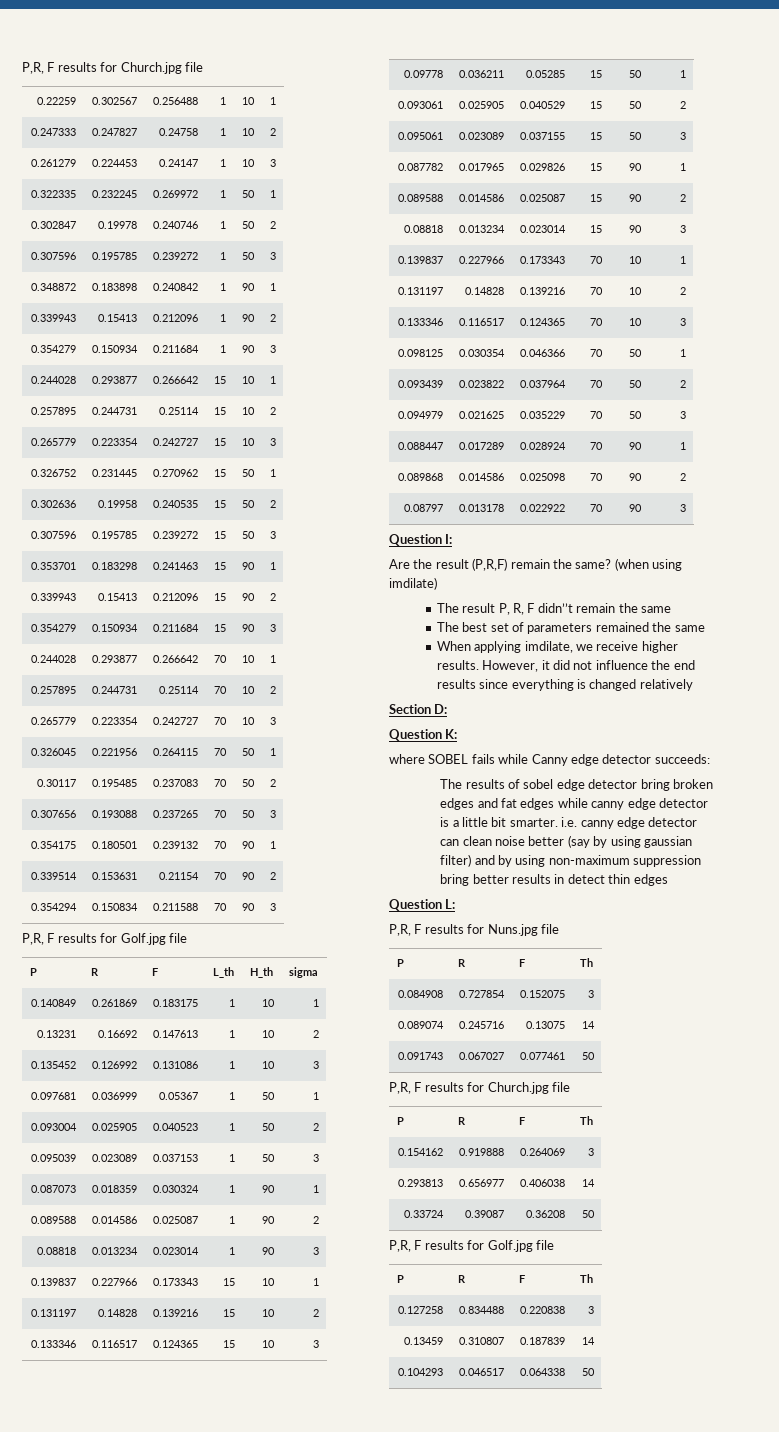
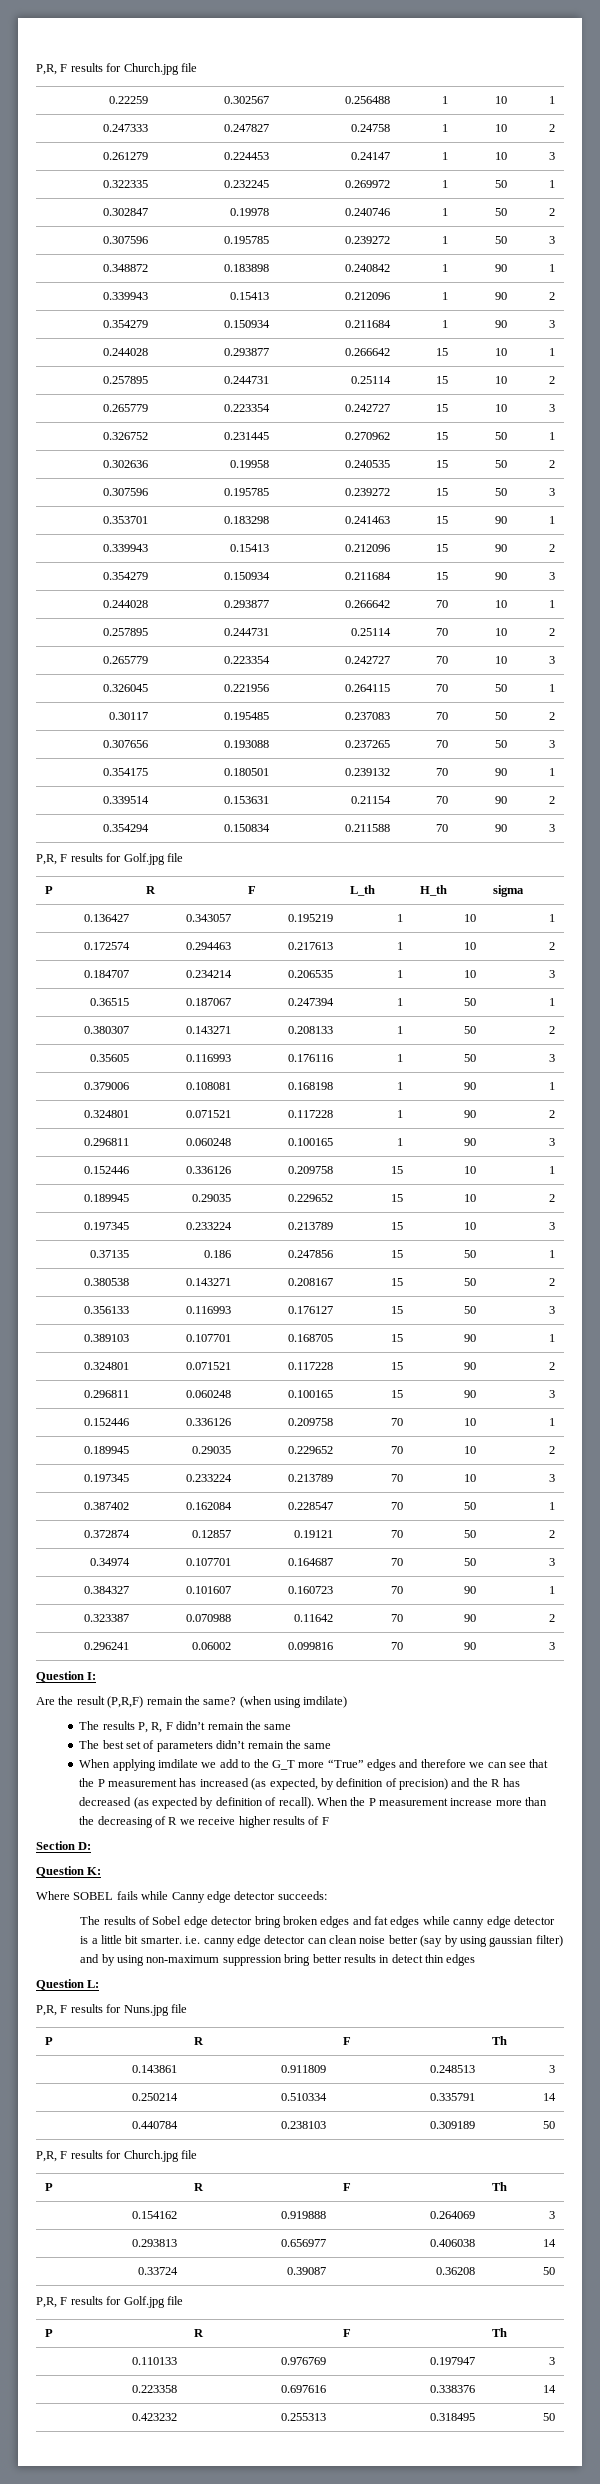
[31,999,77,1007] [92,999,138,1007] [153,999,199,1007] [229,999,236,1007] [262,999,276,1007] [313,999,320,1007] [37,1030,77,1038] [98,1030,138,1038] [153,1030,199,1038] [229,1030,236,1038] [262,1030,276,1038] [313,1030,320,1038] [31,1061,77,1069] [92,1061,138,1069] [153,1061,199,1069] [229,1061,236,1069] [262,1061,276,1069] [313,1061,320,1069] [31,1092,77,1100] [92,1092,138,1100] [159,1092,199,1100] [229,1092,236,1100] [262,1092,276,1100] [313,1092,320,1100] [31,1123,78,1131] [92,1123,138,1131] [153,1123,199,1131] [229,1123,236,1131] [262,1123,276,1131] [313,1123,320,1131] [31,1154,77,1162] [92,1154,138,1162] [153,1154,199,1162] [229,1154,236,1162] [262,1154,276,1162] [313,1154,320,1162] [31,1185,77,1193] [92,1185,138,1193] [153,1185,200,1193] [229,1185,236,1193] [262,1185,276,1193] [313,1185,320,1193] [31,1216,77,1224] [92,1216,138,1224] [153,1216,199,1224] [229,1216,236,1224] [262,1216,276,1224] [313,1216,320,1224] [37,1247,77,1255] [92,1247,139,1255] [153,1247,200,1255] [229,1247,236,1255] [262,1247,276,1255] [313,1247,320,1255] [31,1278,77,1286] [92,1278,138,1286] [153,1278,199,1286] [223,1278,236,1286] [262,1278,276,1286] [313,1278,320,1286] [31,1309,77,1317] [98,1309,138,1317] [153,1309,199,1317] [223,1309,236,1317] [262,1309,276,1317] [313,1309,320,1317] [31,1340,77,1348] [92,1340,138,1348] [153,1340,199,1348] [223,1340,236,1348] [262,1340,276,1348] [313,1340,320,1348] [404,70,444,78] [459,70,505,78] [526,70,566,78] [590,70,603,78] [629,70,643,78] [680,70,687,78] [398,101,444,109] [459,101,505,109] [520,101,566,109] [590,101,603,109] [629,101,643,109] [680,101,687,109] [398,132,444,140] [459,132,505,140] [520,132,566,140] [590,132,603,140] [629,132,643,140] [680,132,687,140] [398,163,444,171] [459,163,505,171] [520,163,566,171] [590,163,603,171] [629,163,643,171] [680,163,687,171] [398,194,444,202] [459,194,505,202] [520,194,566,202] [590,194,603,202] [629,194,643,202] [680,194,687,202] [404,225,444,233] [459,225,506,233] [520,225,567,233] [590,225,603,233] [629,225,643,233] [680,225,687,233] [398,256,444,264] [459,256,505,264] [520,256,566,264] [590,256,604,264] [629,256,643,264] [680,256,687,264] [398,287,444,295] [465,287,505,295] [520,287,566,295] [590,287,604,295] [629,287,643,295] [680,287,687,295] [398,318,444,326] [459,318,505,326] [520,318,566,326] [590,318,604,326] [629,318,643,326] [680,318,687,326] [398,349,444,357] [459,349,506,357] [520,349,566,357] [590,349,604,357] [629,349,643,357] [680,349,687,357] [398,380,444,388] [459,380,505,388] [520,380,567,388] [590,380,604,388] [629,380,643,388] [680,380,687,388] [398,411,444,419] [459,411,505,419] [520,411,566,419] [590,411,604,419] [629,411,643,419] [680,411,687,419] [398,442,444,450] [459,442,505,450] [520,442,567,450] [590,442,604,450] [629,442,643,450] [680,442,687,450] [398,473,444,481] [459,473,505,481] [520,473,566,481] [590,473,604,481] [629,473,643,481] [680,473,687,481] [404,504,444,512] [459,504,505,512] [520,504,566,512] 0.140849 | 0.261869 | 0.183175 | 1 | 10 | 1 // 0.13231 | 0.16692 | 0.147613 | 1 | 10 | 2 // 0.135452 | 0.126992 | 0.131086 | 1 | 10 | 3 // 0.097681 | 0.036999 | 0.05367 | 1 | 50 | 1 // 0.093004 | 0.025905 | 0.040523 | 1 | 50 | 2 // 0.095039 | 0.023089 | 0.037153 | 1 | 50 | 3 // 0.087073 | 0.018359 | 0.030324 | 1 | 90 | 1 // 0.089588 | 0.014586 | 0.025087 | 1 | 90 | 2 // 0.08818 | 0.013234 | 0.023014 | 1 | 90 | 3 // 0.139837 | 0.227966 | 0.173343 | 15 | 10 | 1 // 0.131197 | 0.14828 | 0.139216 | 15 | 10 | 2 // 0.133346 | 0.116517 | 0.124365 | 15 | 10 | 3 // 0.09778 | 0.036211 | 0.05285 | 15 | 50 | 1 // 0.093061 | 0.025905 | 0.040529 | 15 | 50 | 2 // 0.095061 | 0.023089 | 0.037155 | 15 | 50 | 3 // 0.087782 | 0.017965 | 0.029826 | 15 | 90 | 1 // 0.089588 | 0.014586 | 0.025087 | 15 | 90 | 2 // 0.08818 | 0.013234 | 0.023014 | 15 | 90 | 3 // 0.139837 | 0.227966 | 0.173343 | 70 | 10 | 1 // 0.131197 | 0.14828 | 0.139216 | 70 | 10 | 2 // 0.133346 | 0.116517 | 0.124365 | 70 | 10 | 3 // 0.098125 | 0.030354 | 0.046366 | 70 | 50 | 1 // 0.093439 | 0.023822 | 0.037964 | 70 | 50 | 2 // 0.094979 | 0.021625 | 0.035229 | 70 | 50 | 3 // 0.088447 | 0.017289 | 0.028924 | 70 | 90 | 1 // 0.089868 | 0.014586 | 0.025098 | 70 | 90 | 2 // 0.08797 | 0.013178 | 0.022922 -> [83,914,129,922] [185,914,231,922] [287,914,333,922] [396,914,403,922] [463,914,476,922] [548,914,555,922] [83,942,130,950] [185,942,231,950] [287,942,333,950] [396,942,403,950] [463,942,476,950] [548,942,555,950] [83,970,129,978] [185,970,232,978] [287,970,333,978] [396,970,403,978] [463,970,476,978] [548,970,555,978] [89,998,129,1006] [185,998,231,1006] [287,998,334,1006] [396,998,403,1006] [463,998,476,1006] [548,998,555,1006] [83,1026,129,1034] [185,1026,231,1034] [287,1026,333,1034] [396,1026,403,1034] [463,1026,476,1034] [548,1026,555,1034] [89,1054,129,1062] [185,1054,231,1062] [287,1054,333,1062] [396,1054,403,1062] [463,1054,476,1062] [548,1054,555,1062] [83,1082,129,1090] [185,1082,231,1090] [287,1082,333,1090] [396,1082,403,1090] [463,1082,476,1090] [548,1082,555,1090] [83,1110,129,1118] [185,1110,231,1118] [287,1110,333,1118] [396,1110,403,1118] [463,1110,476,1118] [548,1110,555,1118] [83,1138,129,1146] [185,1138,231,1146] [287,1138,333,1146] [396,1138,403,1146] [463,1138,476,1146] [548,1138,555,1146] [83,1166,129,1174] [185,1166,231,1174] [287,1166,333,1174] [390,1166,403,1174] [463,1166,476,1174] [548,1166,555,1174] [83,1194,129,1202] [191,1194,231,1202] [287,1194,333,1202] [390,1194,403,1202] [463,1194,476,1202] [548,1194,555,1202] [83,1222,129,1230] [185,1222,232,1230] [287,1222,333,1230] [390,1222,403,1230] [463,1222,476,1230] [548,1222,555,1230] [89,1250,129,1258] [203,1250,231,1258] [287,1250,333,1258] [390,1250,403,1258] [463,1250,476,1258] [548,1250,555,1258] [83,1278,129,1286] [185,1278,231,1286] [287,1278,333,1286] [390,1278,403,1286] [463,1278,476,1286] [548,1278,555,1286] [83,1306,129,1314] [185,1306,231,1314] [287,1306,333,1314] [390,1306,403,1314] [463,1306,476,1314] [548,1306,555,1314] [83,1334,129,1342] [185,1334,231,1342] [287,1334,333,1342] [390,1334,403,1342] [463,1334,476,1342] [548,1334,555,1342] [83,1362,129,1370] [185,1362,231,1370] [287,1362,333,1370] [390,1362,403,1370] [463,1362,476,1370] [548,1362,555,1370] [83,1390,129,1398] [185,1390,231,1398] [287,1390,333,1398] [390,1390,403,1398] [463,1390,476,1398] [548,1390,555,1398] [83,1418,129,1426] [185,1418,231,1426] [287,1418,333,1426] [390,1418,403,1426] [463,1418,476,1426] [548,1418,555,1426] [83,1446,129,1454] [191,1446,231,1454] [287,1446,333,1454] [390,1446,403,1454] [463,1446,476,1454] [548,1446,555,1454] [83,1474,129,1482] [185,1474,232,1482] [287,1474,333,1482] [390,1474,403,1482] [463,1474,476,1482] [548,1474,555,1482] [83,1502,129,1510] [185,1502,232,1510] [287,1502,333,1510] [390,1502,403,1510] [463,1502,476,1510] [548,1502,555,1510] [83,1530,130,1538] [191,1530,231,1538] [293,1530,333,1538] [390,1530,403,1538] [463,1530,476,1538] [548,1530,555,1538] [89,1558,130,1566] [185,1558,231,1566] [287,1558,333,1566] [390,1558,403,1566] [463,1558,476,1566] [548,1558,555,1566] [83,1586,129,1594] [185,1586,231,1594] [287,1586,333,1594] [390,1586,403,1594] [463,1586,476,1594] [548,1586,555,1594] [83,1614,129,1622] [185,1614,231,1622] [293,1614,333,1622] [390,1614,403,1622] [463,1614,476,1622] [548,1614,555,1622] [83,1642,129,1650] [191,1642,231,1650] [287,1642,333,1650] 0.136427 | 0.343057 | 0.195219 | 1 | 10 | 1 // 0.172574 | 0.294463 | 0.217613 | 1 | 10 | 2 // 0.184707 | 0.234214 | 0.206535 | 1 | 10 | 3 // 0.36515 | 0.187067 | 0.247394 | 1 | 50 | 1 // 0.380307 | 0.143271 | 0.208133 | 1 | 50 | 2 // 0.35605 | 0.116993 | 0.176116 | 1 | 50 | 3 // 0.379006 | 0.108081 | 0.168198 | 1 | 90 | 1 // 0.324801 | 0.071521 | 0.117228 | 1 | 90 | 2 // 0.296811 | 0.060248 | 0.100165 | 1 | 90 | 3 // 0.152446 | 0.336126 | 0.209758 | 15 | 10 | 1 // 0.189945 | 0.29035 | 0.229652 | 15 | 10 | 2 // 0.197345 | 0.233224 | 0.213789 | 15 | 10 | 3 // 0.37135 | 0.186 | 0.247856 | 15 | 50 | 1 // 0.380538 | 0.143271 | 0.208167 | 15 | 50 | 2 // 0.356133 | 0.116993 | 0.176127 | 15 | 50 | 3 // 0.389103 | 0.107701 | 0.168705 | 15 | 90 | 1 // 0.324801 | 0.071521 | 0.117228 | 15 | 90 | 2 // 0.296811 | 0.060248 | 0.100165 | 15 | 90 | 3 // 0.152446 | 0.336126 | 0.209758 | 70 | 10 | 1 // 0.189945 | 0.29035 | 0.229652 | 70 | 10 | 2 // 0.197345 | 0.233224 | 0.213789 | 70 | 10 | 3 // 0.387402 | 0.162084 | 0.228547 | 70 | 50 | 1 // 0.372874 | 0.12857 | 0.19121 | 70 | 50 | 2 // 0.34974 | 0.107701 | 0.164687 | 70 | 50 | 3 // 0.384327 | 0.101607 | 0.160723 | 70 | 90 | 1 // 0.323387 | 0.070988 | 0.11642 | 70 | 90 | 2 // 0.296241 | 0.06002 | 0.099816
[462,603,496,613] result -> [102,1721,135,1730] results
[537,603,573,613] didn’’t -> [176,1721,206,1730] didn’t
[595,622,649,632] remained -> [216,1740,284,1749] didn’t remain
[524,641,678,653] [436,660,695,672] [436,679,693,691] imdilate, we receive higher results. However, it did not influence the end results since everything is changed relatively -> [157,1759,549,1771] [79,1778,520,1790] [79,1797,548,1809] [79,1816,329,1828] imdilate we add to the G_T more “True” edges and therefore we can see that the P measurement has increased (as expected, by definition of precision) and the R has decreased (as expected by definition of recall). When the P measurement increase more than the decreasing of R we receive higher results of F
[389,754,425,764] where -> [36,1891,70,1900] Where
[523,779,554,789] sobel -> [152,1916,182,1925] Sobel
[398,990,444,998] [459,990,506,998] [520,990,566,998] [588,990,595,998] [398,1021,445,1029] [459,1021,505,1029] [526,1021,566,1029] [582,1021,596,1029] [398,1052,444,1060] [459,1052,505,1060] [520,1052,566,1060] 0.084908 | 0.727854 | 0.152075 | 3 // 0.089074 | 0.245716 | 0.13075 | 14 // 0.091743 | 0.067027 | 0.077461 -> [131,2065,177,2073] [280,2065,326,2073] [429,2065,475,2073] [548,2065,555,2073] [131,2093,178,2101] [280,2093,327,2101] [429,2093,475,2101] [542,2093,556,2101] [131,2121,178,2129] [280,2121,326,2129] [429,2121,475,2129] 0.143861 | 0.911809 | 0.248513 | 3 // 0.250214 | 0.510334 | 0.335791 | 14 // 0.440784 | 0.238103 | 0.309189
[398,1306,444,1314] [459,1306,505,1314] [520,1306,566,1314] [588,1306,595,1314] [404,1337,444,1345] [459,1337,505,1345] [520,1337,566,1345] [582,1337,596,1345] [398,1368,444,1376] [459,1368,505,1376] [520,1368,566,1376] 0.127258 | 0.834488 | 0.220838 | 3 // 0.13459 | 0.310807 | 0.187839 | 14 // 0.104293 | 0.046517 | 0.064338 -> [131,2357,177,2365] [280,2357,326,2365] [429,2357,475,2365] [548,2357,555,2365] [131,2385,177,2393] [280,2385,326,2393] [429,2385,475,2393] [542,2385,556,2393] [131,2413,177,2421] [280,2413,326,2421] [429,2413,475,2421] 0.110133 | 0.976769 | 0.197947 | 3 // 0.223358 | 0.697616 | 0.338376 | 14 // 0.423232 | 0.255313 | 0.318495

